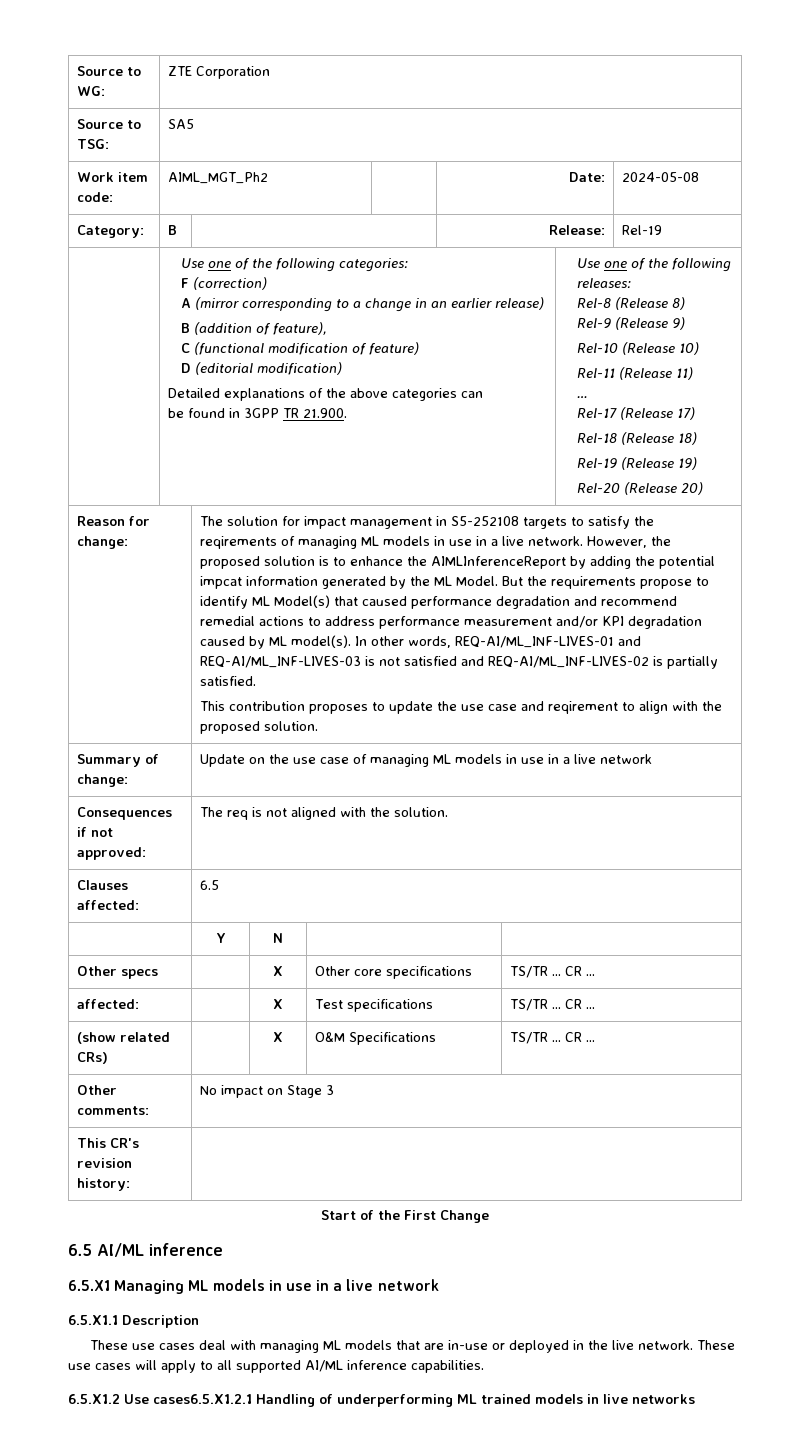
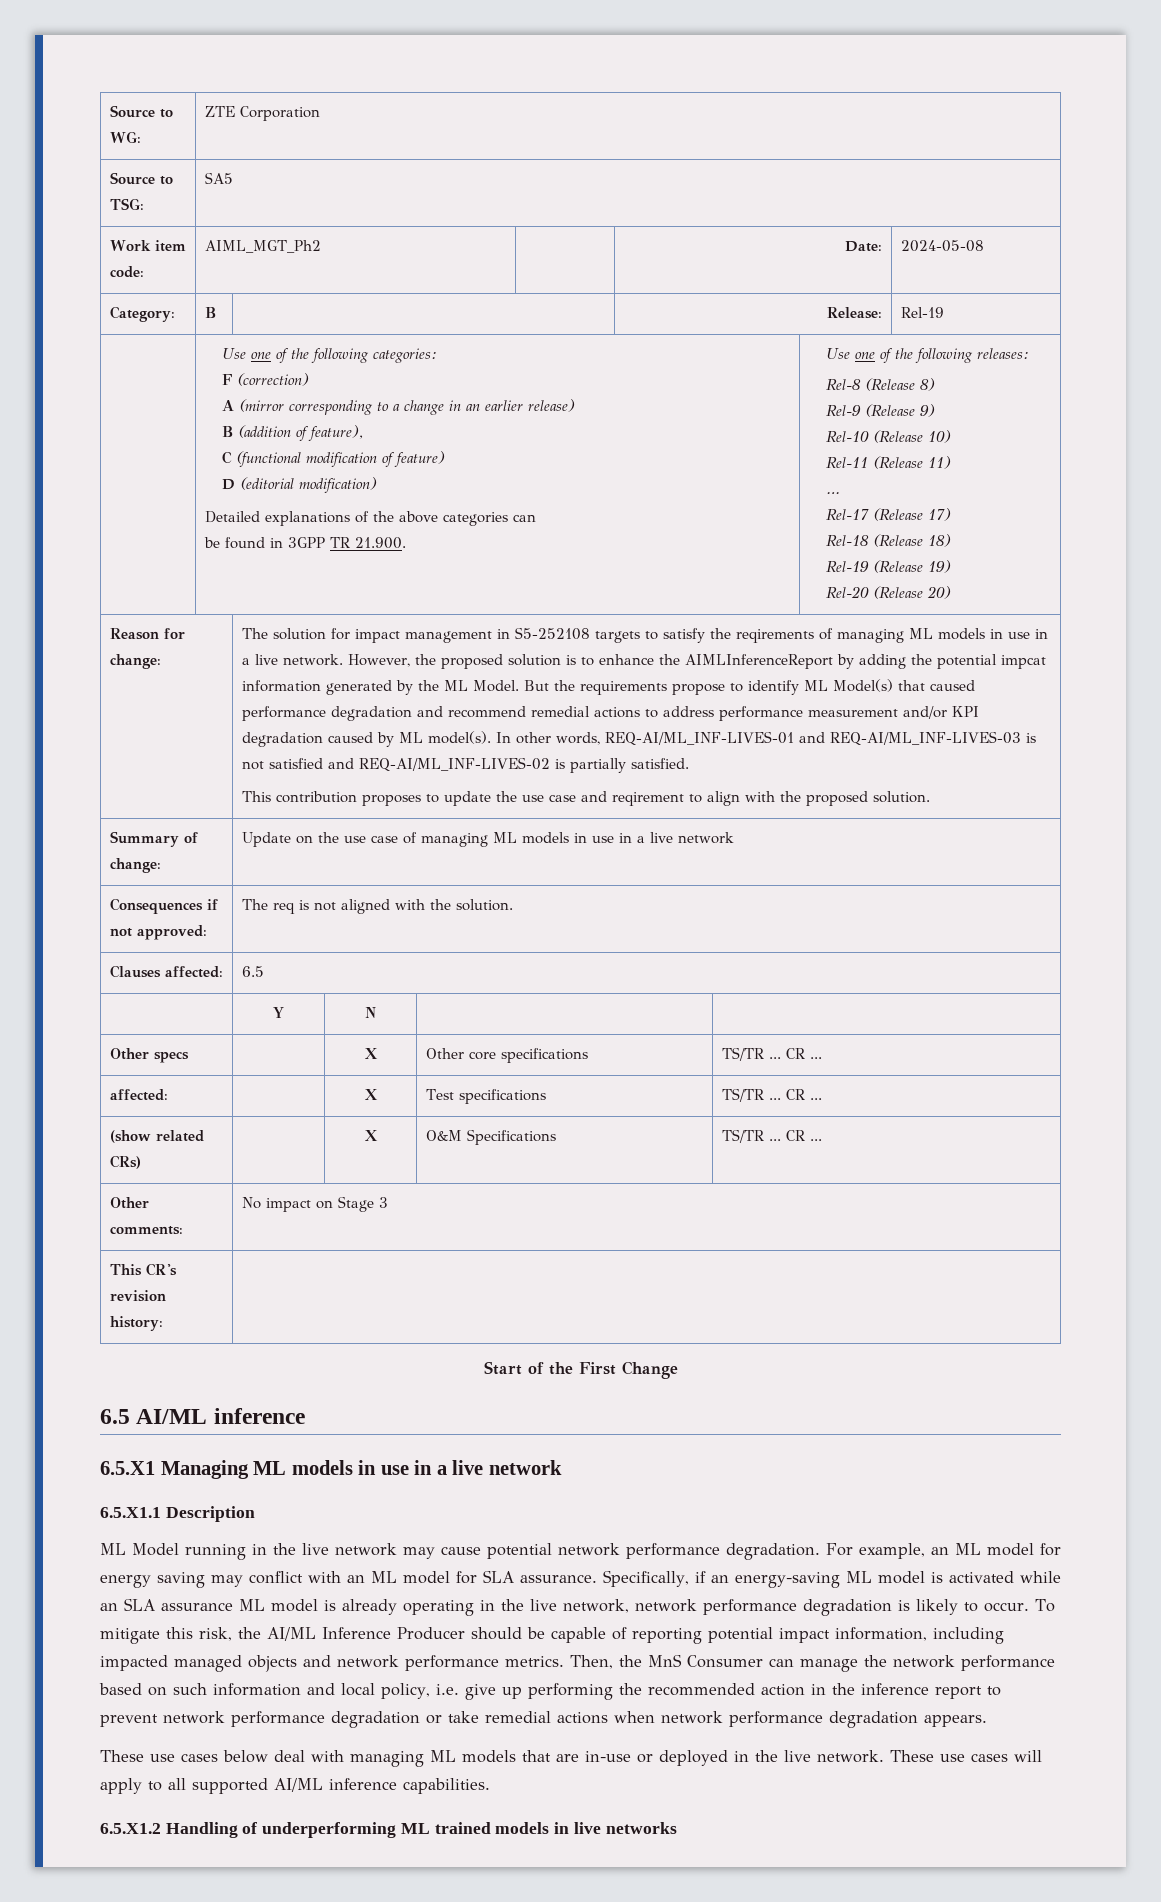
[90,1340,196,1350] // These use cases -> [100,1543,1061,1560] [100,1570,1061,1588] [100,1598,1055,1616] [100,1627,1004,1644] [100,1654,1055,1672] [99,1683,1001,1700] [100,1711,987,1728] [100,1750,268,1763] // ML Model running in the live network may cause potential network performance degradation. For example, an ML model for energy saving may conflict with an ML model for SLA assurance. Specifically, if an energy-saving ML model is activated while an SLA assurance ML model is already operating in the live network, network performance degradation is likely to occur. To mitigate this risk, the AI/ML Inference Producer should be capable of reporting potential impact information, including impacted managed objects and network performance metrics. Then, the MnS Consumer can manage the network performance based on such information and local policy, i.e. give up performing the recommended action in the inference report to prevent network performance degradation or take remedial actions when network performance degradation appears. // These use cases below
[124,1394,252,1404] Use cases6.5.X1.2.1 -> (161, 1828) none

